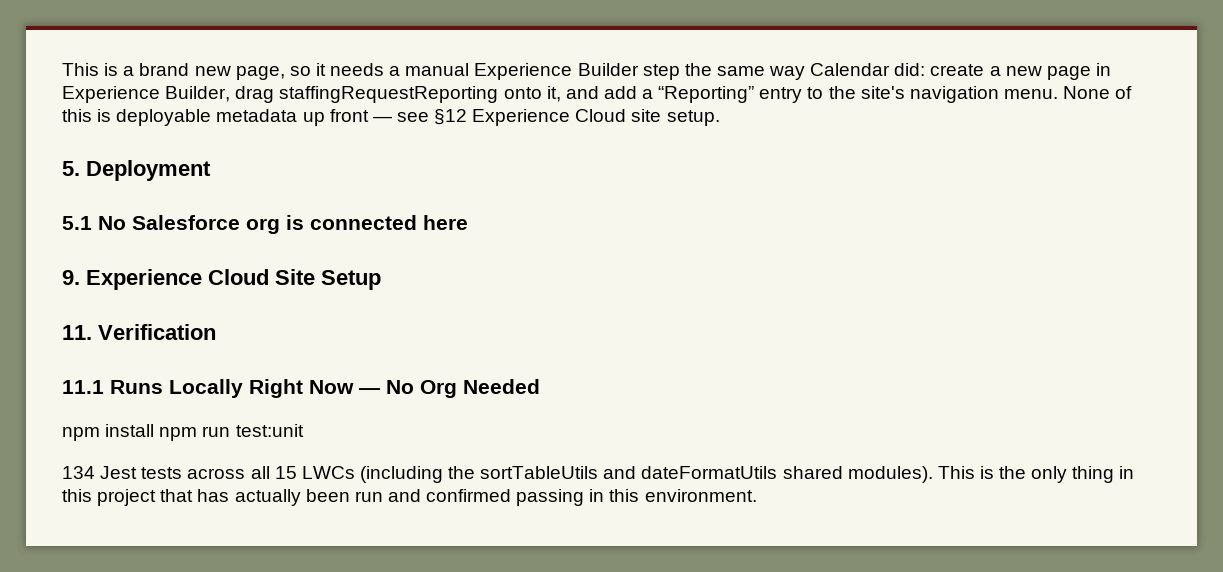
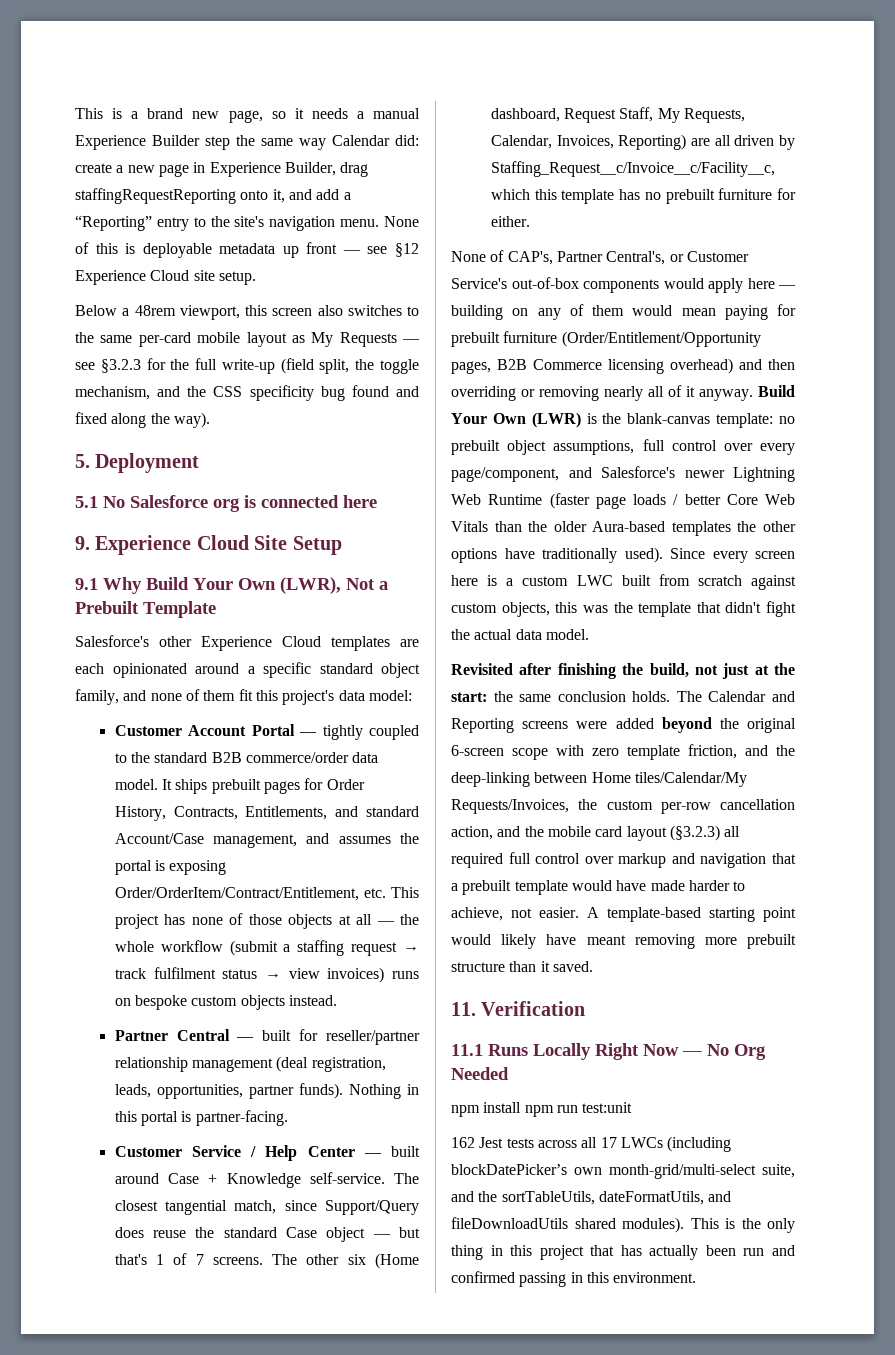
(720, 118) none -> [75,305,419,320] [75,332,420,347] [75,358,419,374] [75,385,419,401] [75,412,210,428] // Below a 48rem viewport, this screen also switches to the same per-card mobile layout as My Requests — see §3.2.3 for the full write-up (field split, the toggle mechanism, and the CSS specificity bug found and fixed along the way).
(381, 280) none -> [75,577,388,594] [75,601,216,618] [75,635,419,651] [75,662,420,678] [75,689,412,705] [114,724,419,740] [114,752,379,763] [114,778,365,794] [114,806,419,821] [114,833,419,848] [114,860,227,875] [114,887,419,901] [114,913,420,929] [114,940,419,956] [114,967,419,983] [114,995,338,1010] [114,1029,420,1045] [114,1056,386,1072] [114,1083,419,1099] [114,1110,288,1126] [114,1145,420,1161] [114,1172,419,1188] [114,1200,419,1215] [114,1227,420,1242] [114,1253,420,1269] [490,107,746,123] [490,134,795,150] [490,161,775,177] [490,188,796,204] [490,216,530,227] [451,250,749,265] [451,277,796,293] [451,304,796,320] [451,331,761,347] [451,358,795,374] [451,385,795,401] [451,412,795,428] [451,439,795,455] [451,466,795,482] [451,493,795,509] [451,521,796,536] [451,547,795,563] [451,574,796,590] [451,601,796,617] [451,629,589,640] [451,663,795,679] [451,691,795,702] [451,717,796,733] [451,744,795,760] [451,772,747,787] [451,799,795,814] [451,825,741,841] [451,852,796,868] [451,880,746,895] [451,907,796,922] [451,934,796,949] [451,961,593,972] // 9.1 Why Build Your Own (LWR), Not a Prebuilt Template // Salesforce's other Experience Cloud templates are each opinionated around a specific standard object family, and none of them fit this project's data model: // Customer Account Portal — tightly coupled to the standard B2B commerce/order data model. It ships prebuilt pages for Order History, Contracts, Entitlements, and standard Account/Case management, and assumes the portal is exposing Order/OrderItem/Contract/Entitlement, etc. This project has none of those objects at all — the whole workflow (submit a staffing request → track fulfilment status → view invoices) runs on bespoke custom objects instead. // Partner Central — built for reseller/partner relationship management (deal registration, leads, opportunities, partner funds). Nothing in this portal is partner-facing. // Customer Service / Help Center — built around Case + Knowledge self-service. The closest tangential match, since Support/Query does reuse the standard Case object — but that's 1 of 7 screens. The other six (Home dashboard, Request Staff, My Requests, Calendar, Invoices, Reporting) are all driven by Staffing_Request__c/Invoice__c/Facility__c, which this template has no prebuilt furniture for either. // None of CAP's, Partner Central's, or Customer Service's out-of-box components would apply here — building on any of them would mean paying for prebuilt furniture (Order/Entitlement/Opportunity pages, B2B Commerce licensing overhead) and then overriding or removing nearly all of it anyway. Build Your Own (LWR) is the blank-canvas template: no prebuilt object assumptions, full control over every page/component, and Salesforce's newer Lightning Web Runtime (faster page loads / better Core Web Vitals than the older Aura-based templates the other options have traditionally used). Since every screen here is a custom LWC built from scratch against custom objects, this was the template that didn't fight the actual data model. // Revisited after finishing the build, not just at the start: the same conclusion holds. The Calendar and Reporting screens were added beyond the original 6-screen scope with zero template friction, and the deep-linking between Home tiles/Calendar/My Requests/Invoices, the custom per-row cancellation action, and the mobile card layout (§3.2.3) all required full control over markup and navigation that a prebuilt template would have made harder to achieve, not easier. A template-based starting point would likely have meant removing more prebuilt structure than it saved.
[62,466,95,479] 134 -> [451,1137,475,1148] 162
[274,466,297,479] 15 -> [600,1137,617,1148] 17
[448,466,778,479] the sortTableUtils and dateFormatUtils -> [451,1164,795,1179] [451,1191,732,1205] [451,1217,568,1229] blockDatePicker’s own month-grid/multi-select suite, and the sortTableUtils, dateFormatUtils, and fileDownloadUtils

